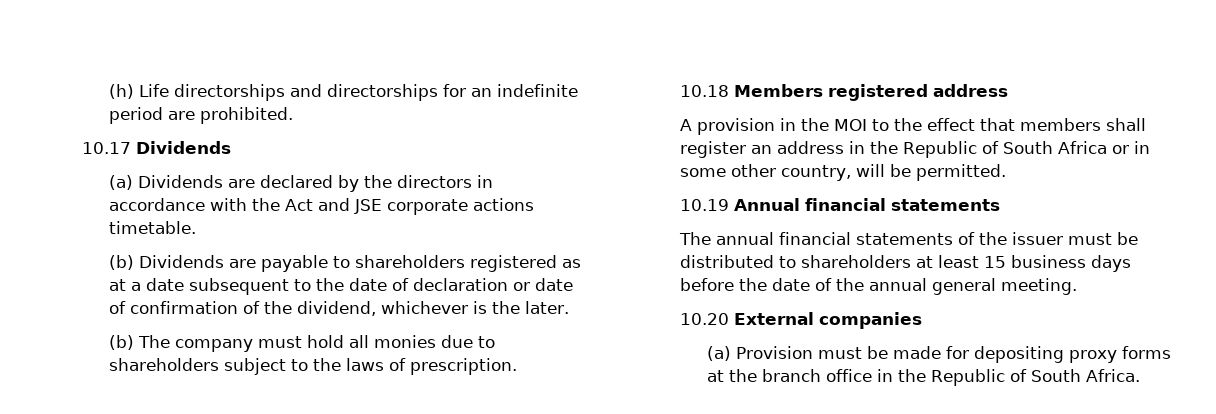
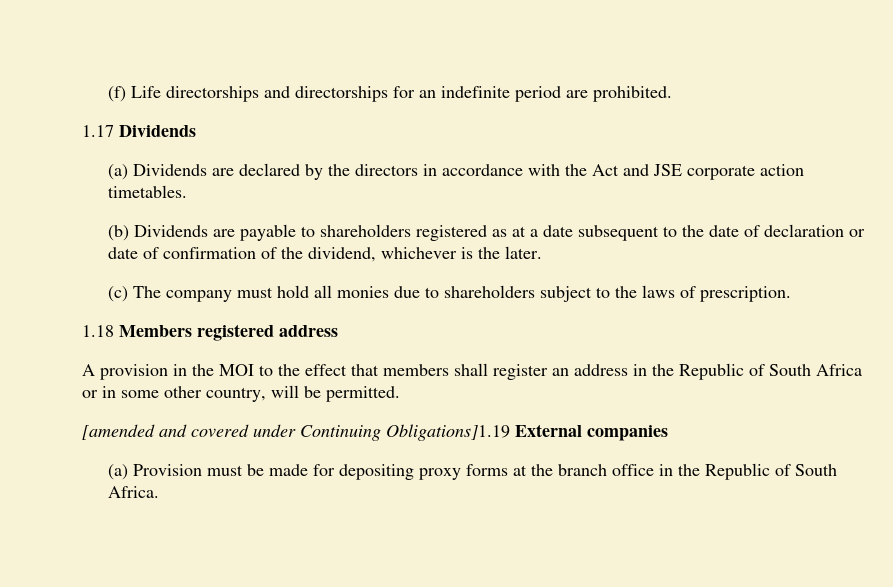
[108,84,134,99] (h) -> [108,86,127,102] (f)
[82,142,132,154] 10.17 -> [81,125,114,137] 1.17
[472,198,534,211] [108,221,196,234] actions timetable. -> [760,164,805,176] [108,185,188,198] action timetables.
[108,335,134,350] (b) -> [108,286,129,302] (c)
[680,85,730,97] 10.18 -> [81,325,114,337] 1.18
[680,198,1001,211] [679,232,1139,245] [680,255,1132,272] [680,278,1078,295] [680,313,730,325] 10.19 Annual financial statements // The annual financial statements of the issuer must be distributed to shareholders at least 15 business days before the date of the annual general meeting. // 10.20 -> [81,424,510,441] [amended and covered under Continuing Obligations]1.19

